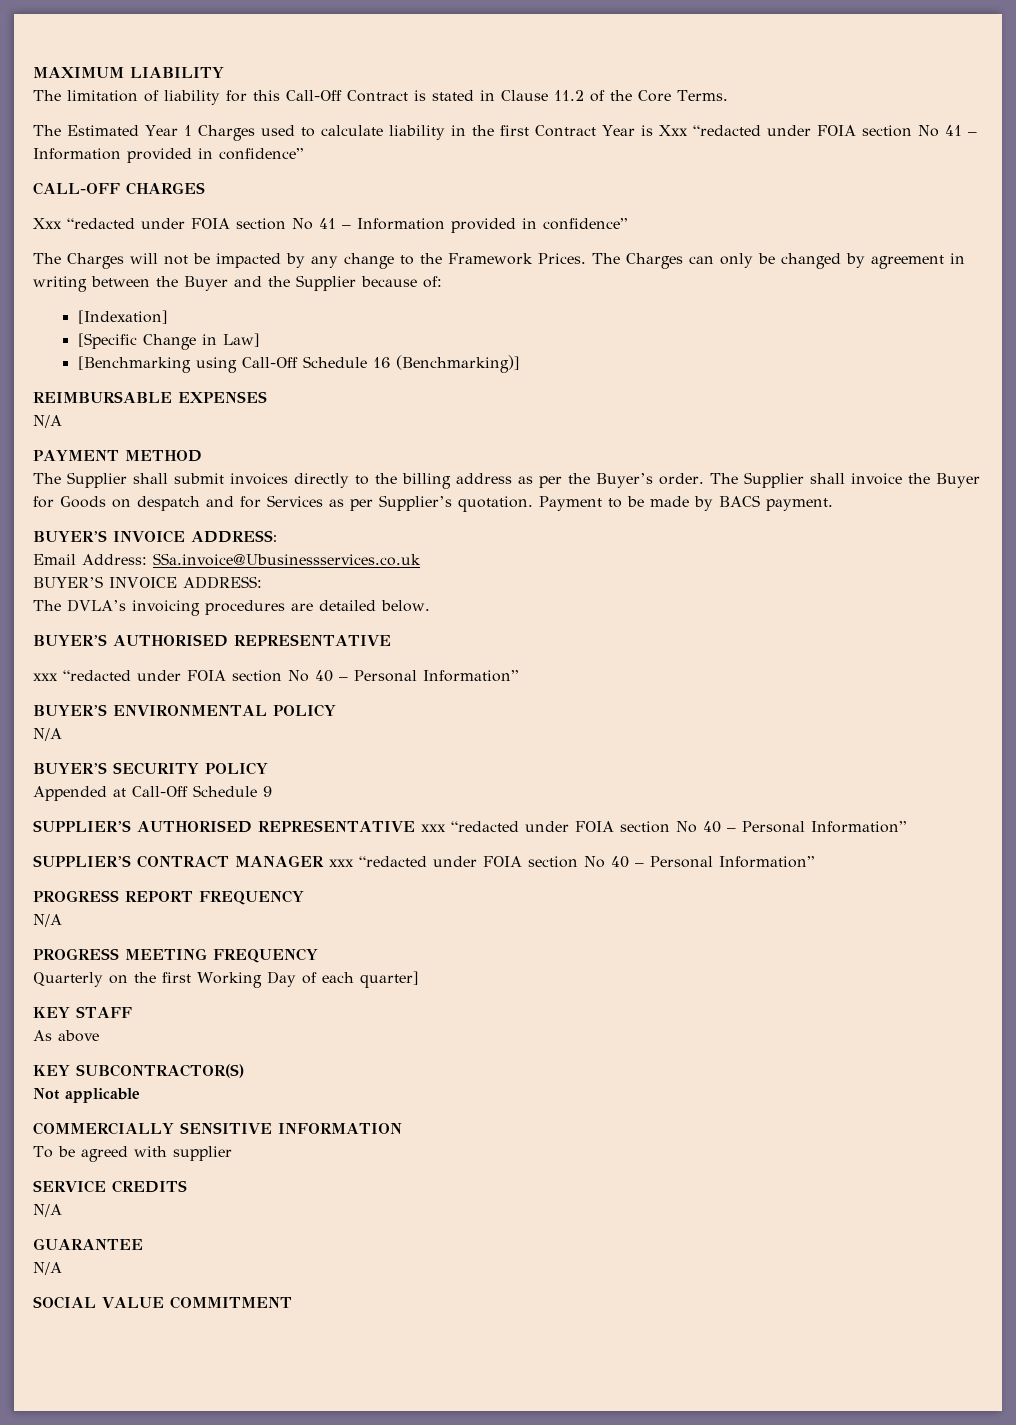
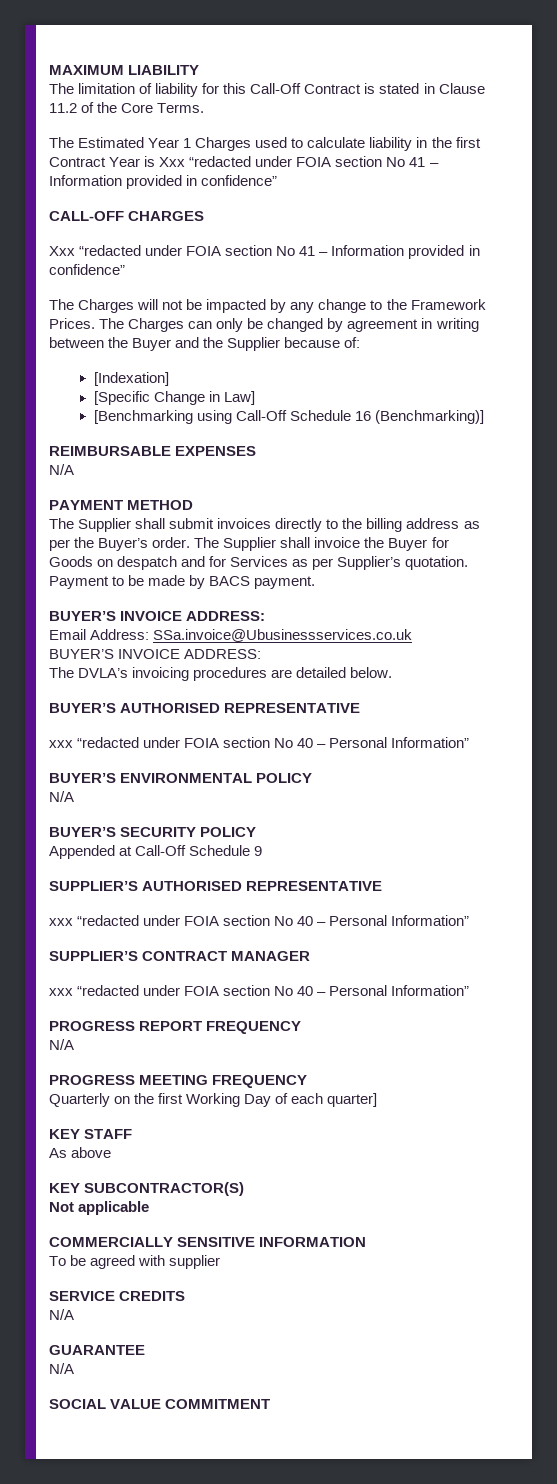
(415, 826) none -> (383, 886) //
(324, 861) none -> (311, 956) //

